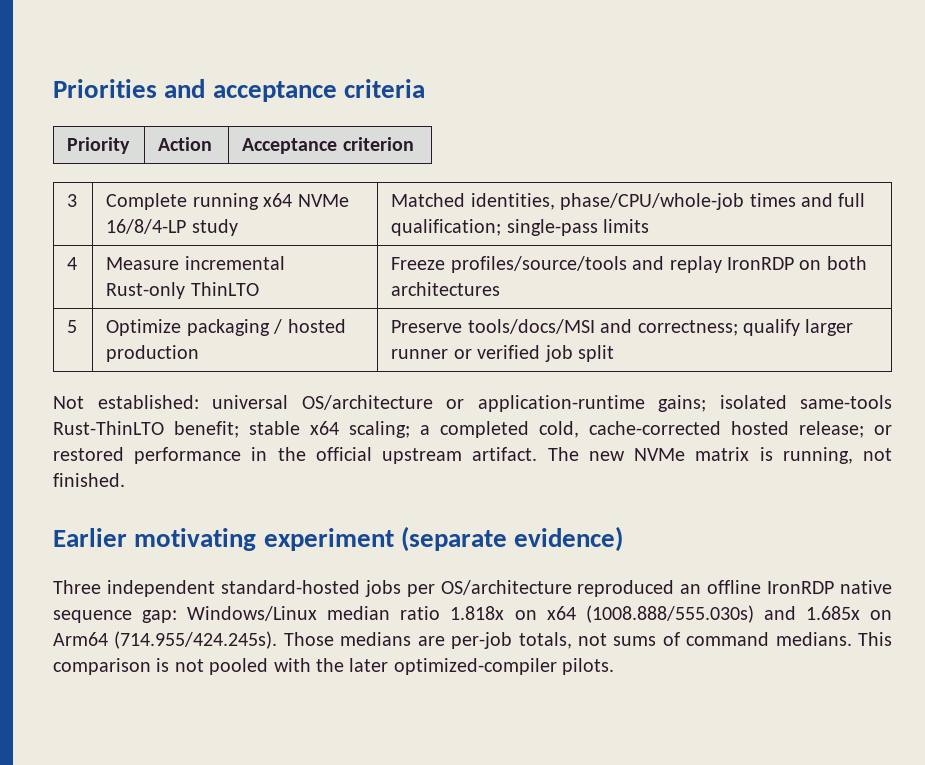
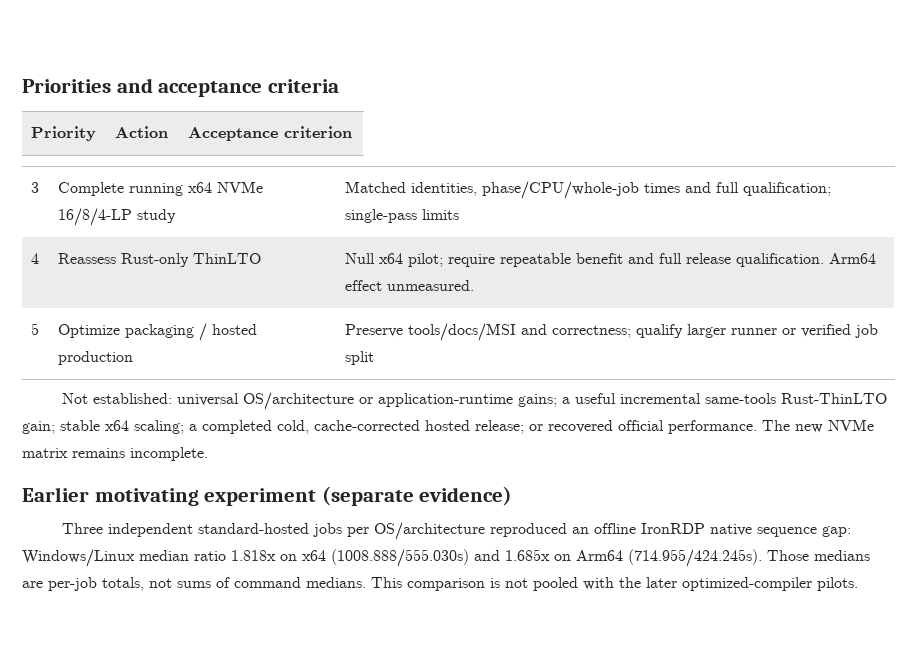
[106,256,285,270] Measure incremental -> [58,253,117,264] Reassess
[391,256,867,273] [391,282,501,296] Freeze profiles/source/tools and replay IronRDP on both architectures -> [345,253,877,267] [345,280,475,291] Null x64 pilot; require repeatable benefit and full release qualification. Arm64 effect unmeasured.
[719,395,787,409] isolated -> [561,393,701,404] a useful incremental
[174,421,239,438] benefit; -> [22,421,55,434] gain;
[53,447,893,464] [53,473,125,487] restored performance in the official upstream artifact. The new NVMe matrix is running, not finished. -> [548,419,874,434] [22,447,208,461] recovered official performance. The new NVMe matrix remains incomplete.

